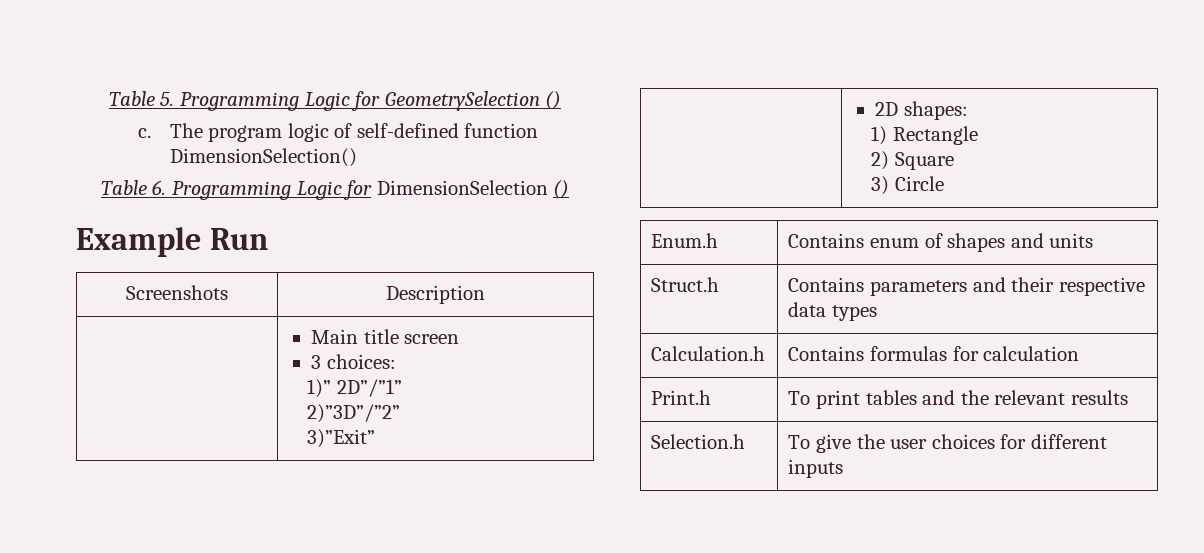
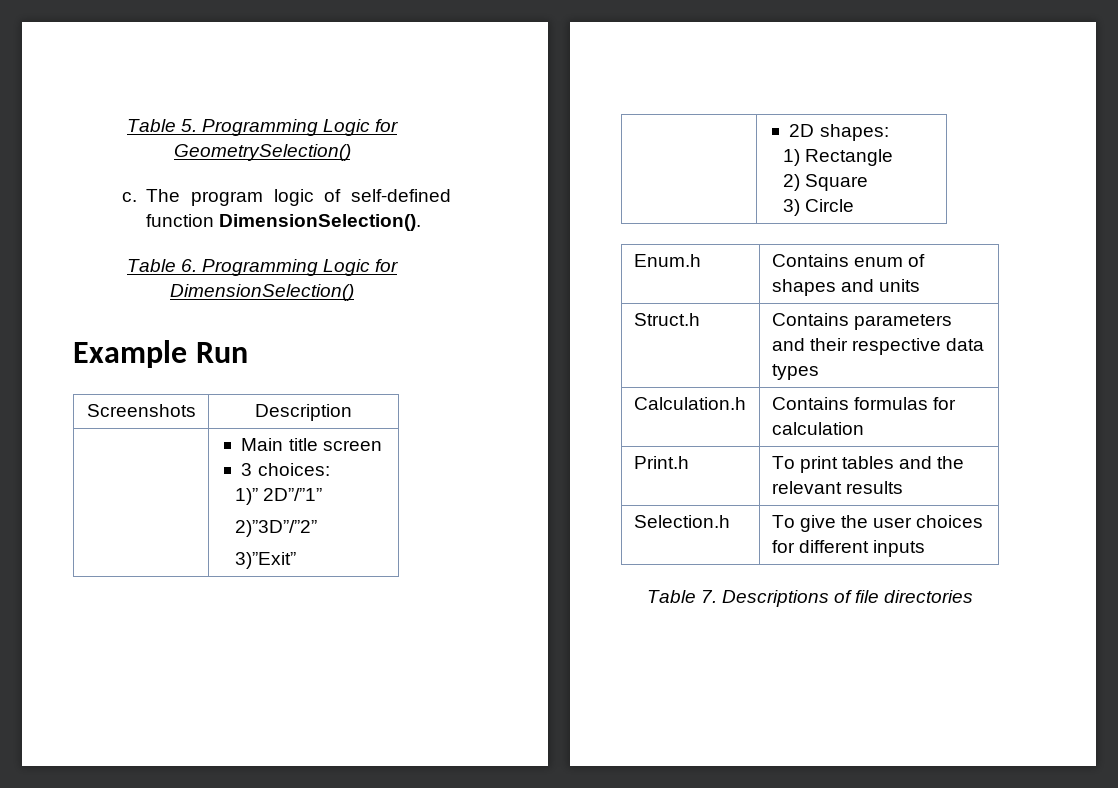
[384,91,562,111] GeometrySelection () -> [173,144,351,161] GeometrySelection()
[169,148,357,167] DimensionSelection() -> [219,214,422,231] DimensionSelection().
[376,180,570,199] DimensionSelection () -> [170,284,354,301] DimensionSelection()
(844, 468) none -> [646,590,974,607] // Table 7. Descriptions of file directories

